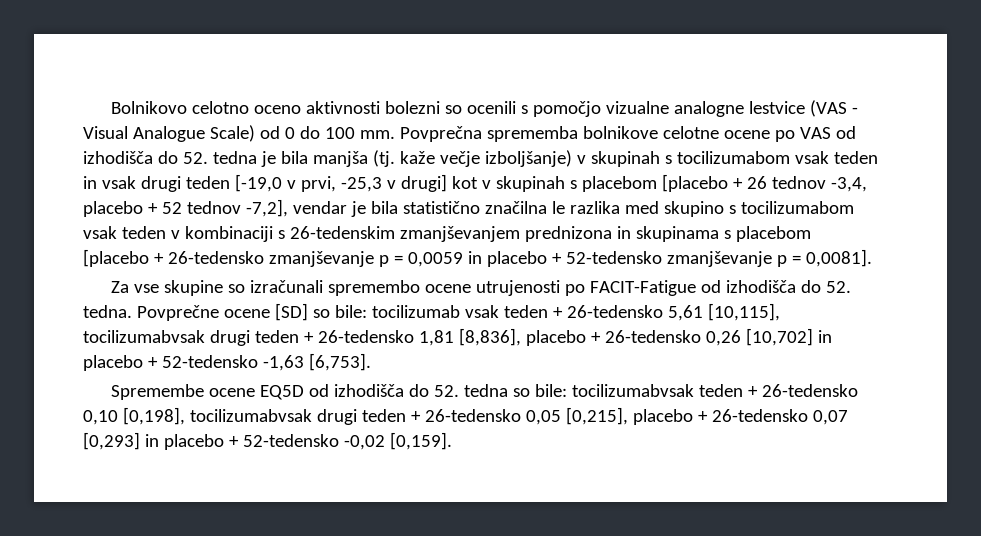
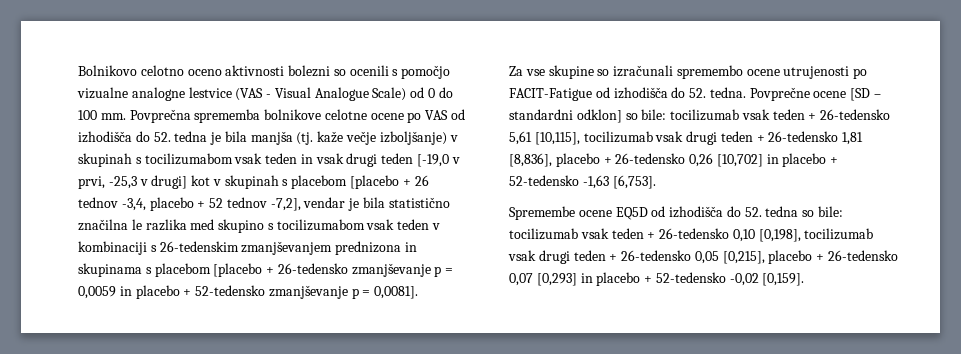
[274,303,308,321] [SD] -> [850,88,882,101] [509,109,622,123] [SD – standardni odklon]
[83,330,205,343] tocilizumabvsak -> [583,131,684,143] tocilizumab vsak
[572,384,695,397] tocilizumabvsak -> [509,228,609,240] tocilizumab vsak
[189,409,312,422] tocilizumabvsak -> [804,228,874,240] [508,250,536,261] tocilizumab vsak

